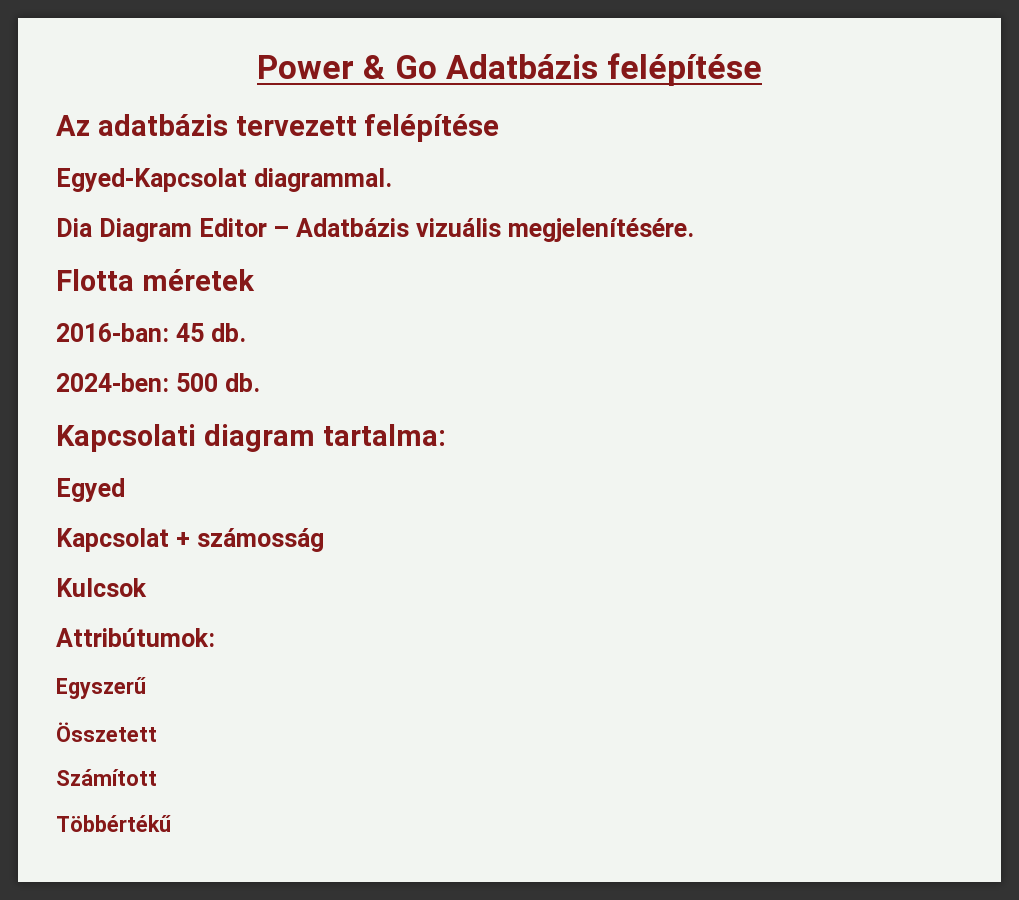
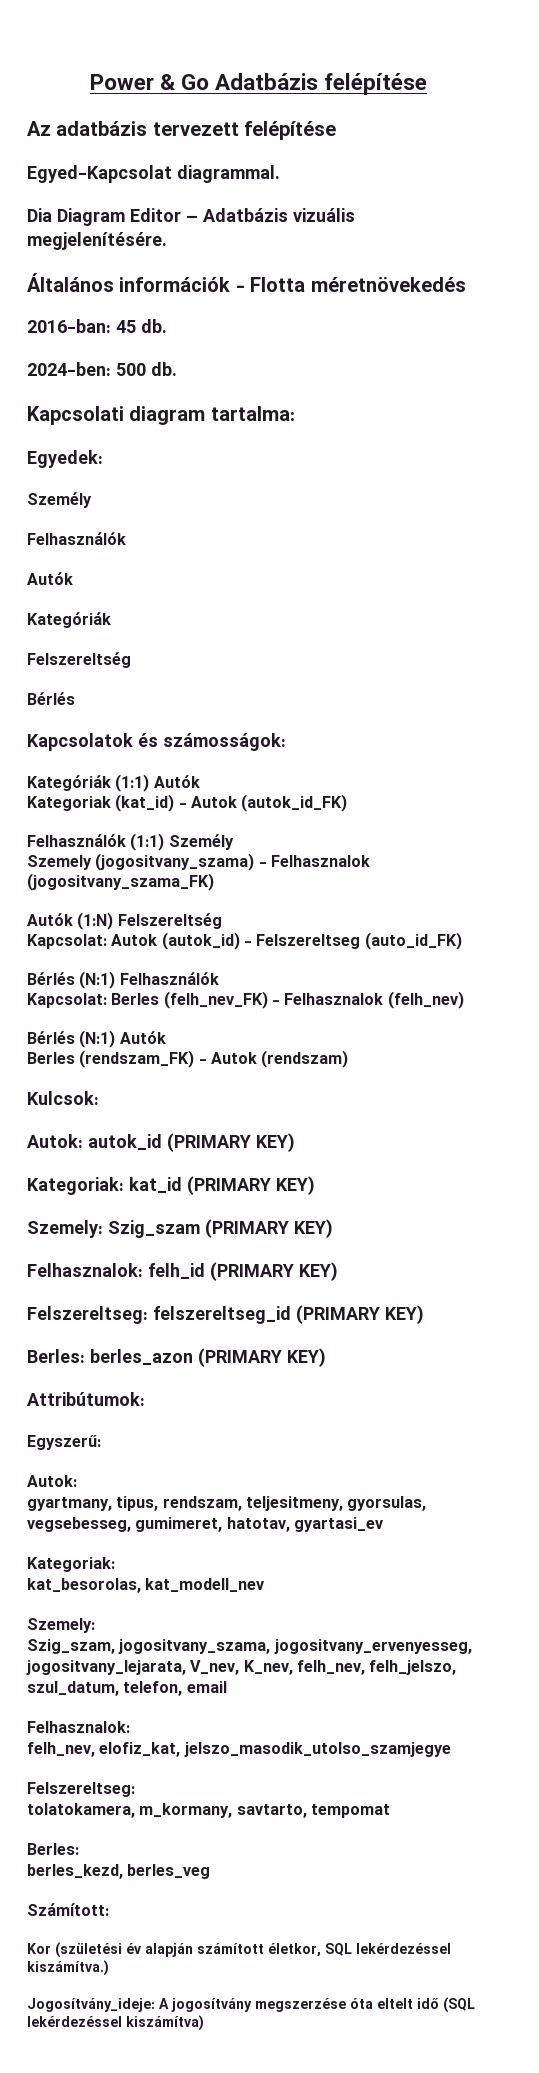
[56,269,255,291] Flotta méretek -> [27,273,466,292] Általános információk - Flotta méretnövekedés
[56,478,125,502] [56,528,324,552] [56,578,147,597] [56,628,215,647] [56,677,146,699] [56,722,157,742] [56,769,157,786] [56,815,171,832] Egyed // Kapcsolat + számosság // Kulcsok // Attribútumok: // Egyszerű // Összetett // Számított // Többértékű -> [27,450,103,468] [27,492,92,508] [27,532,126,545] [27,572,73,585] [27,612,111,628] [27,652,131,668] [27,692,75,705] [27,733,286,751] [27,774,200,792] [27,794,348,812] [27,833,234,851] [27,853,370,871] [27,873,214,891] [27,912,222,930] [27,932,462,950] [27,971,219,989] [27,991,464,1009] [27,1030,166,1048] [27,1050,349,1068] [27,1091,99,1105] [27,1133,295,1152] [27,1176,315,1195] [27,1219,333,1238] [27,1262,338,1281] [27,1305,424,1324] [27,1348,326,1367] [27,1392,145,1406] [27,1435,101,1450] [27,1475,77,1487] [27,1496,427,1511] [27,1517,383,1532] [27,1557,115,1572] [27,1578,265,1593] [27,1618,95,1633] [27,1639,472,1654] [26,1660,457,1675] [27,1681,227,1696] [27,1721,130,1733] [27,1742,451,1757] [27,1782,135,1797] [27,1803,390,1818] [27,1843,79,1855] [27,1864,211,1879] [27,1903,109,1916] [27,1942,451,1958] [27,1960,109,1976] [27,1997,475,2013] [27,2015,204,2031] Egyedek: // Személy // Felhasználók // Autók // Kategóriák // Felszereltség // Bérlés // Kapcsolatok és számosságok: // Kategóriák (1:1) Autók // Kategoriak (kat_id) - Autok (autok_id_FK) // Felhasználók (1:1) Személy // Szemely (jogositvany_szama) - Felhasznalok (jogositvany_szama_FK) // Autók (1:N) Felszereltség // Kapcsolat: Autok (autok_id) - Felszereltseg (auto_id_FK) // Bérlés (N:1) Felhasználók // Kapcsolat: Berles (felh_nev_FK) - Felhasznalok (felh_nev) // Bérlés (N:1) Autók // Berles (rendszam_FK) - Autok (rendszam) // Kulcsok: // Autok: autok_id (PRIMARY KEY) // Kategoriak: kat_id (PRIMARY KEY) // Szemely: Szig_szam (PRIMARY KEY) // Felhasznalok: felh_id (PRIMARY KEY) // Felszereltseg: felszereltseg_id (PRIMARY KEY) // Berles: berles_azon (PRIMARY KEY) // Attribútumok: // Egyszerű: // Autok: // gyartmany, tipus, rendszam, teljesitmeny, gyorsulas, vegsebesseg, gumimeret, hatotav, gyartasi_ev // Kategoriak: // kat_besorolas, kat_modell_nev // Szemely: // Szig_szam, jogositvany_szama, jogositvany_ervenyesseg, jogositvany_lejarata, V_nev, K_nev, felh_nev, felh_jelszo, szul_datum, telefon, email // Felhasznalok: // felh_nev, elofiz_kat, jelszo_masodik_utolso_szamjegye // Felszereltseg: // tolatokamera, m_kormany, savtarto, tempomat // Berles: // berles_kezd, berles_veg // Számított: // Kor (születési év alapján számított életkor, SQL lekérdezéssel kiszámítva.) // Jogosítvány_ideje: A jogosítvány megszerzése óta eltelt idő (SQL lekérdezéssel kiszámítva)

